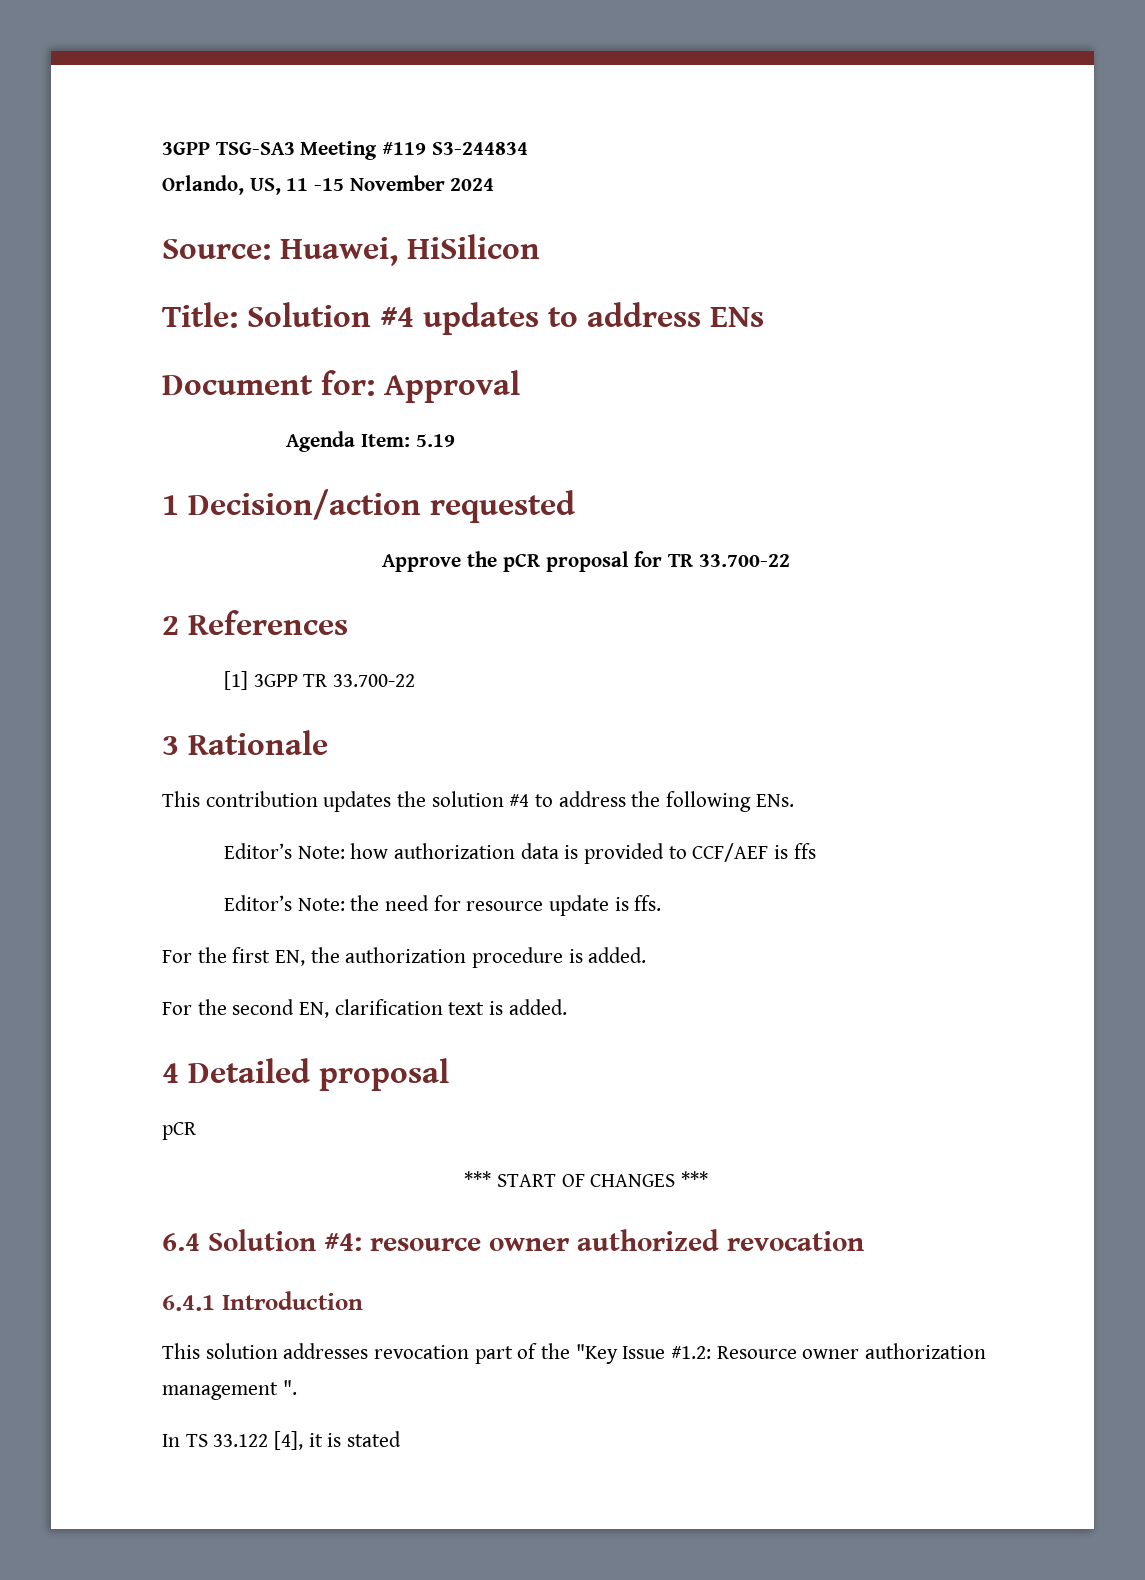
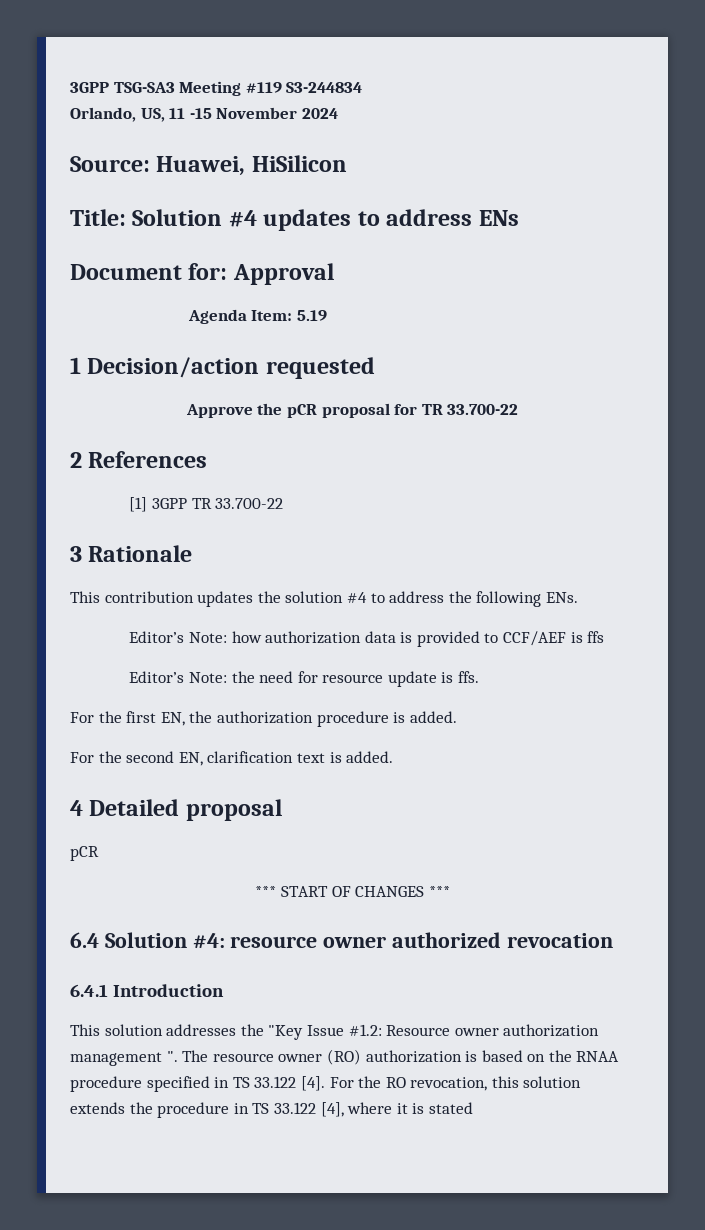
[374,1343,538,1364] revocation part of -> (237, 1030) none
[162,1434,180,1447] // In -> [182,1049,620,1065] [70,1076,582,1092] [70,1102,249,1118] The resource owner (RO) authorization is based on the RNAA procedure specified in TS 33.122 [4]. For the RO revocation, this solution extends the procedure in
(304, 1440) none -> [347,1102,393,1114] where

